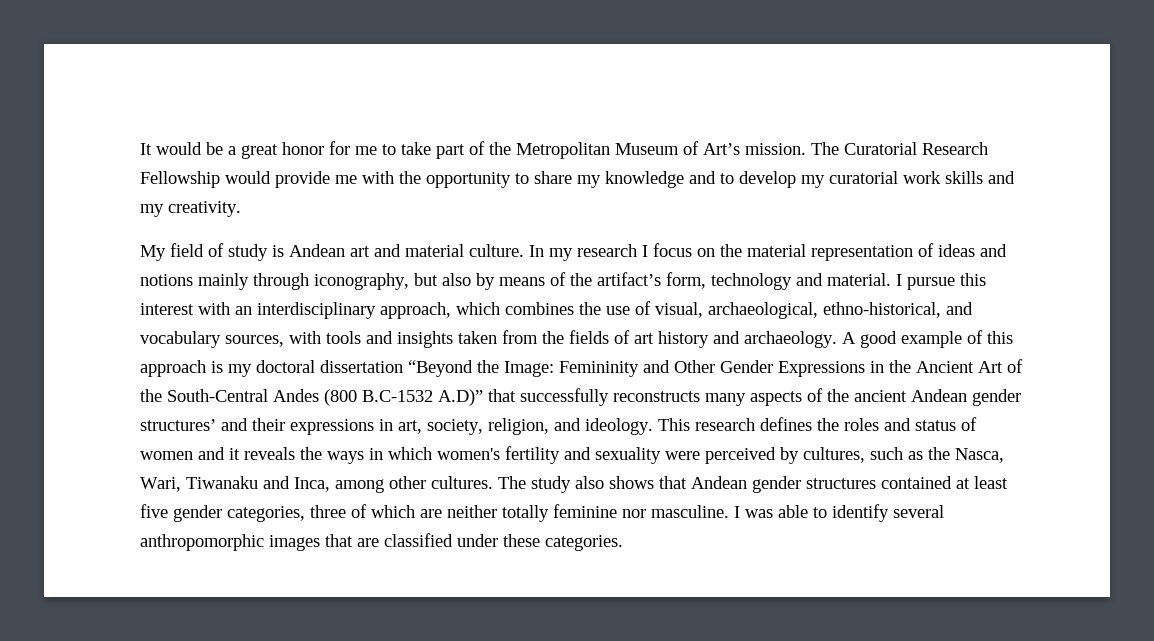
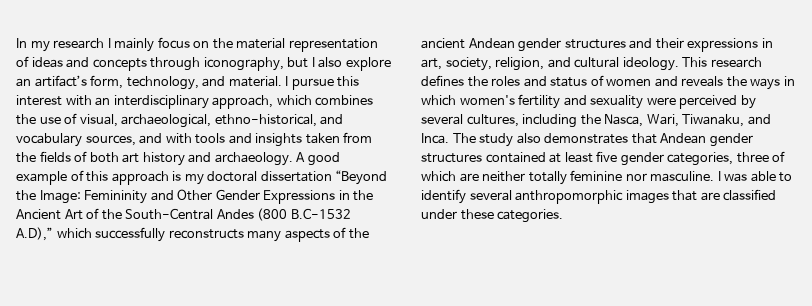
[140,141,988,159] [140,171,1015,188] [140,201,241,217] [140,243,524,261] It would be a great honor for me to take part of the Metropolitan Museum of Art’s mission. The Curatorial Research Fellowship would provide me with the opportunity to share my knowledge and to develop my curatorial work skills and my creativity. // My field of study is Andean art and material culture. -> (16, 43) none
(648, 251) none -> [114,38,155,52] mainly
[140,273,249,290] notions mainly -> [92,58,147,71] concepts
[442,272,592,290] also by means of the -> [311,57,391,71] [16,78,31,87] I also explore an
[711,273,792,290] technology -> [126,76,199,90] technology,
(284, 341) none -> [139,133,163,144] and
(630, 337) none -> [89,152,119,163] both
[438,389,516,406] A.D)” that -> [16,227,92,241] A.D),” which
[140,419,216,431] structures’ -> [564,39,626,49] structures
(581, 424) none -> [574,57,620,68] cultural
[229,448,240,460] it -> (678, 81) none
[803,447,1004,463] [140,476,493,493] cultures, such as the Nasca, Wari, Tiwanaku and Inca, among other cultures. -> [421,114,771,128] [421,133,449,144] several cultures, including the Nasca, Wari, Tiwanaku, and Inca.
[609,476,654,489] shows -> [544,133,629,144] demonstrates

